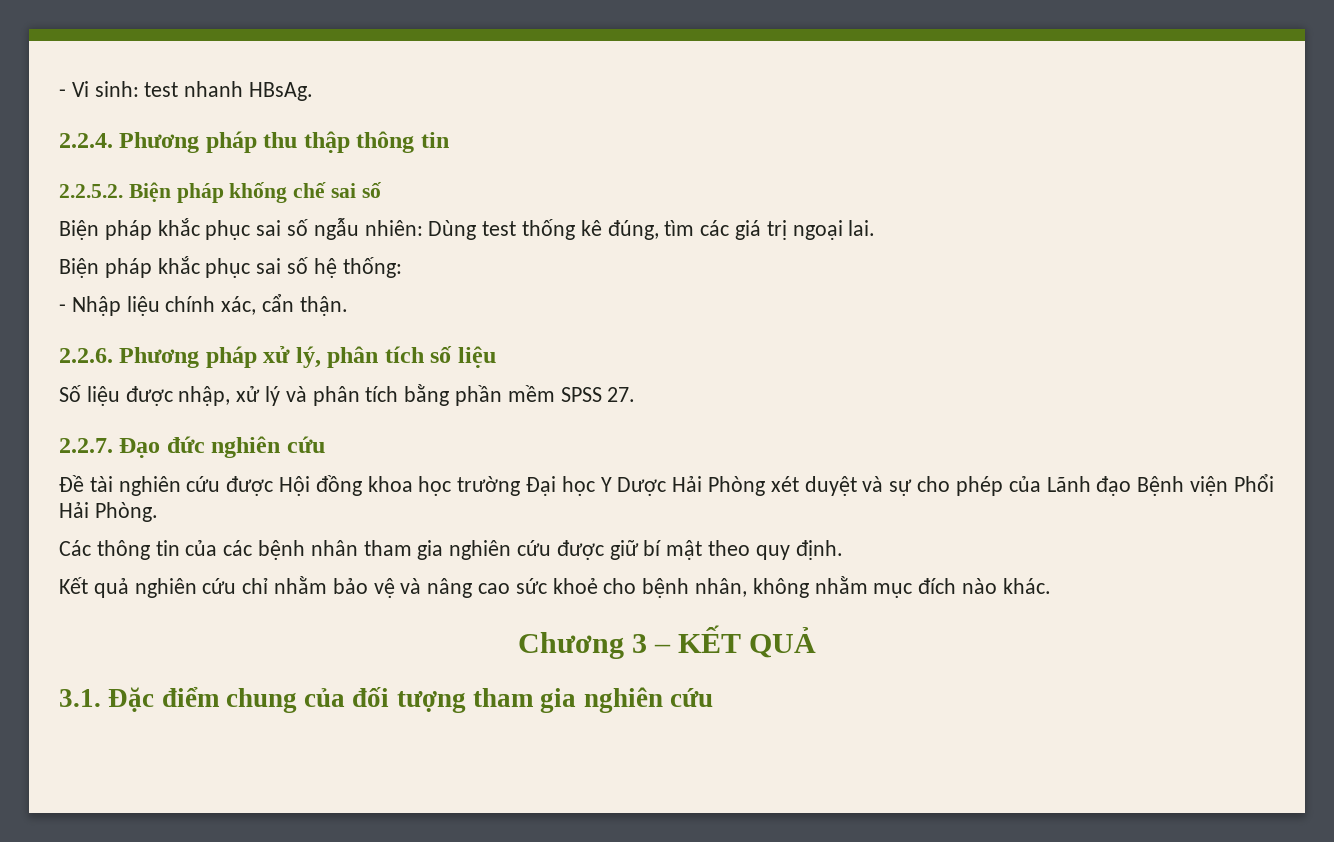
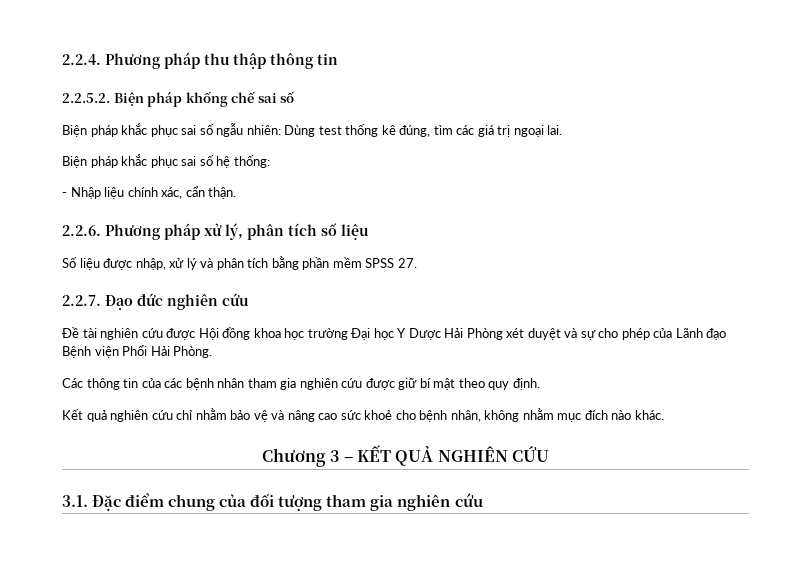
[59,81,314,101] - Vi sinh: test nhanh HBsAg. // -> (62, 59) none
(817, 642) none -> [437,446,549,462] NGHIÊN CỨU

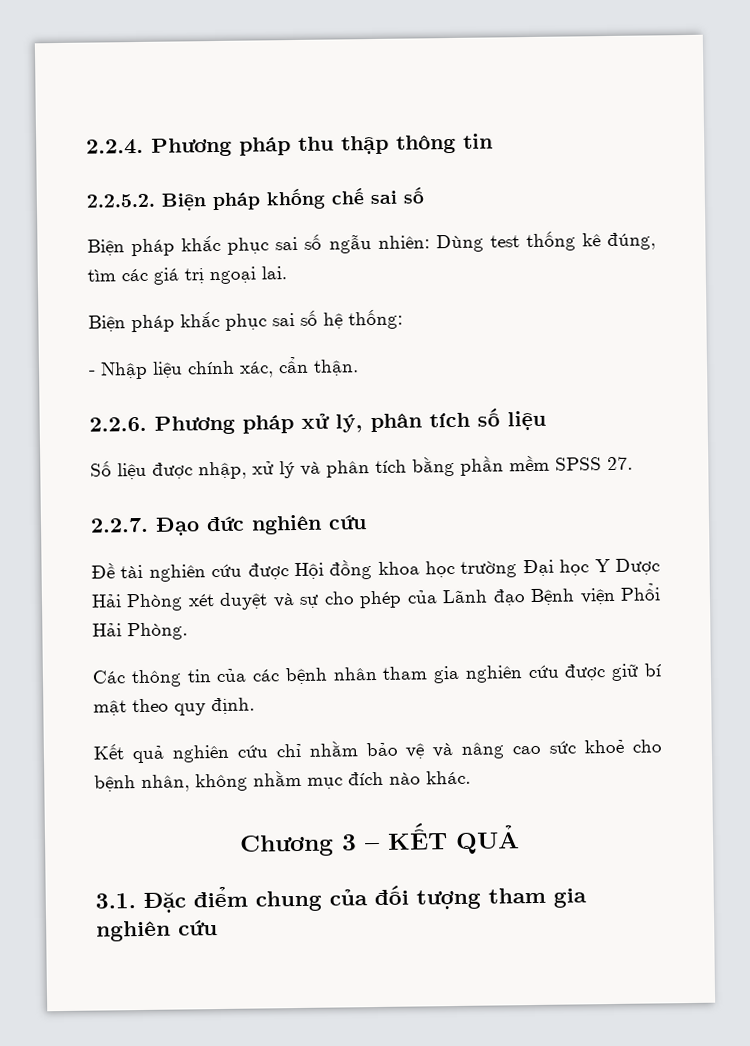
[437,446,549,462] NGHIÊN CỨU -> (520, 840) none

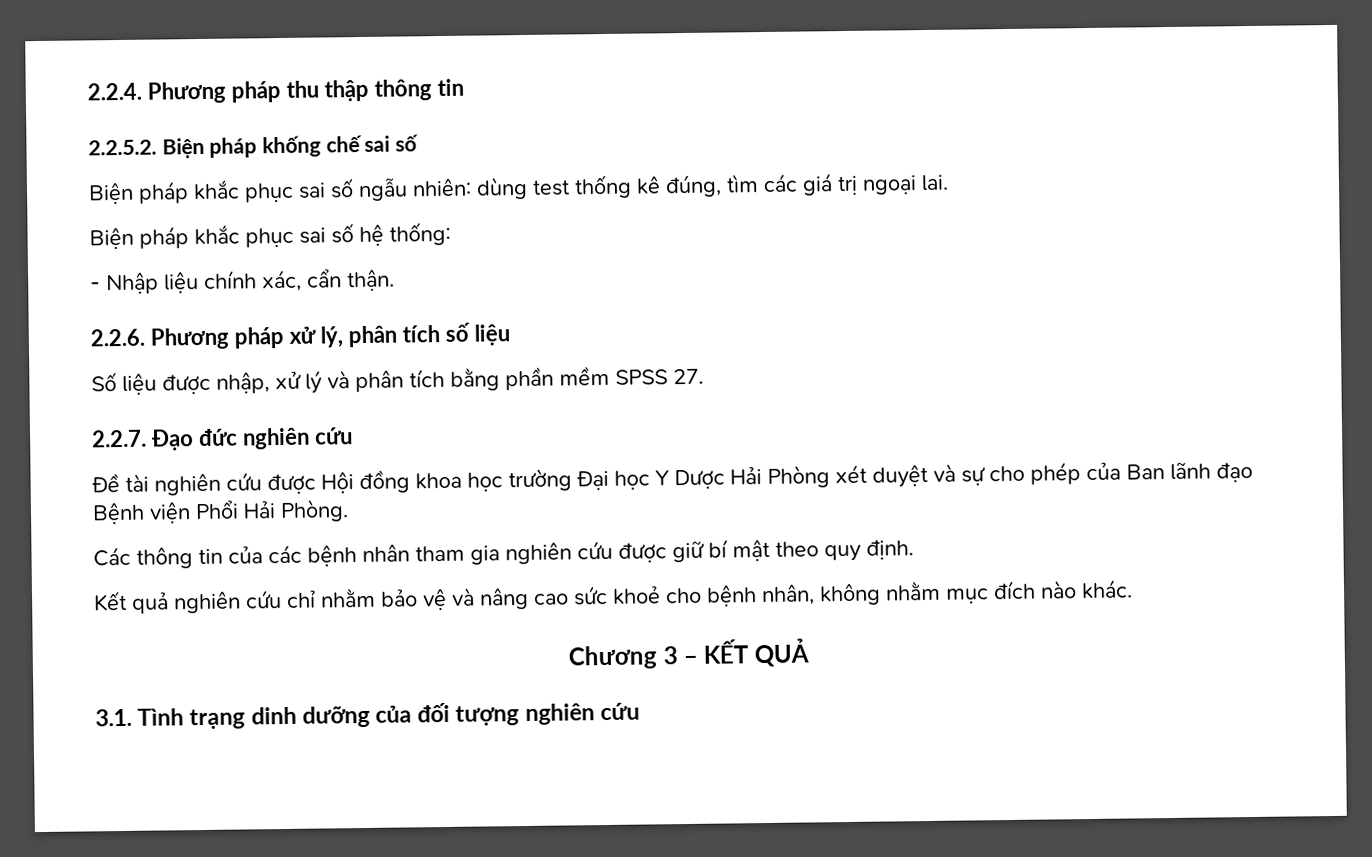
[435,234,484,253] Dùng -> [476,176,528,200] dùng
[442,589,489,604] Lãnh -> [1126,461,1211,480] Ban lãnh
[143,886,322,913] Đặc điểm chung -> [137,705,370,730] Tình trạng dinh dưỡng
[488,887,587,908] tham gia -> (520, 715) none

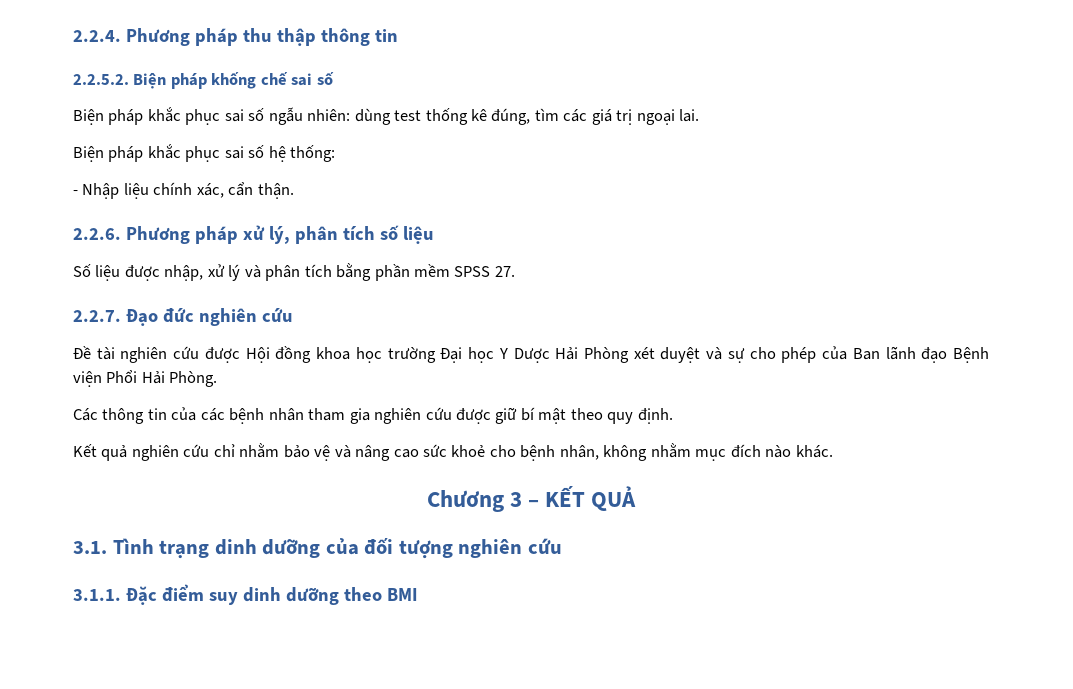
(640, 711) none -> [73,584,418,605] // 3.1.1. Đặc điểm suy dinh dưỡng theo BMI

